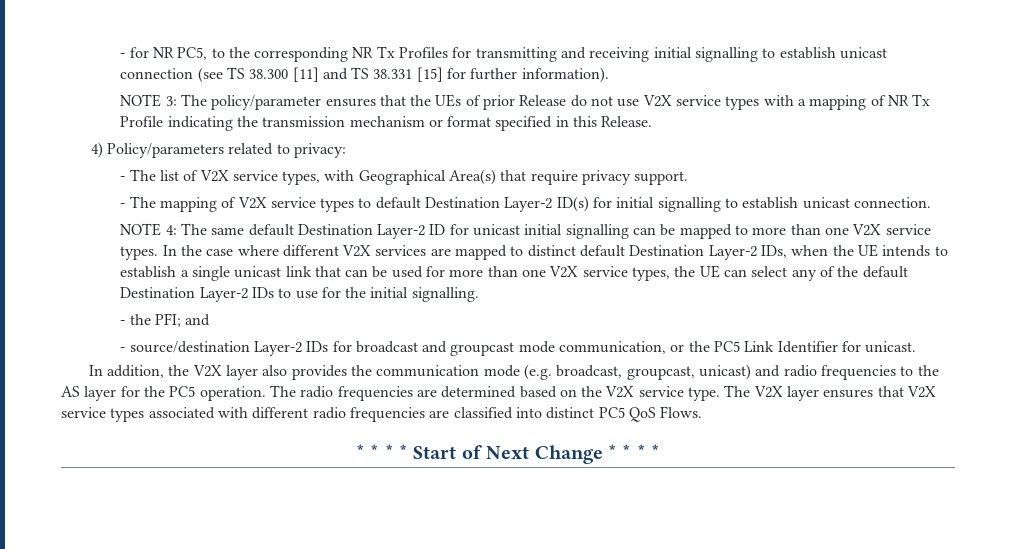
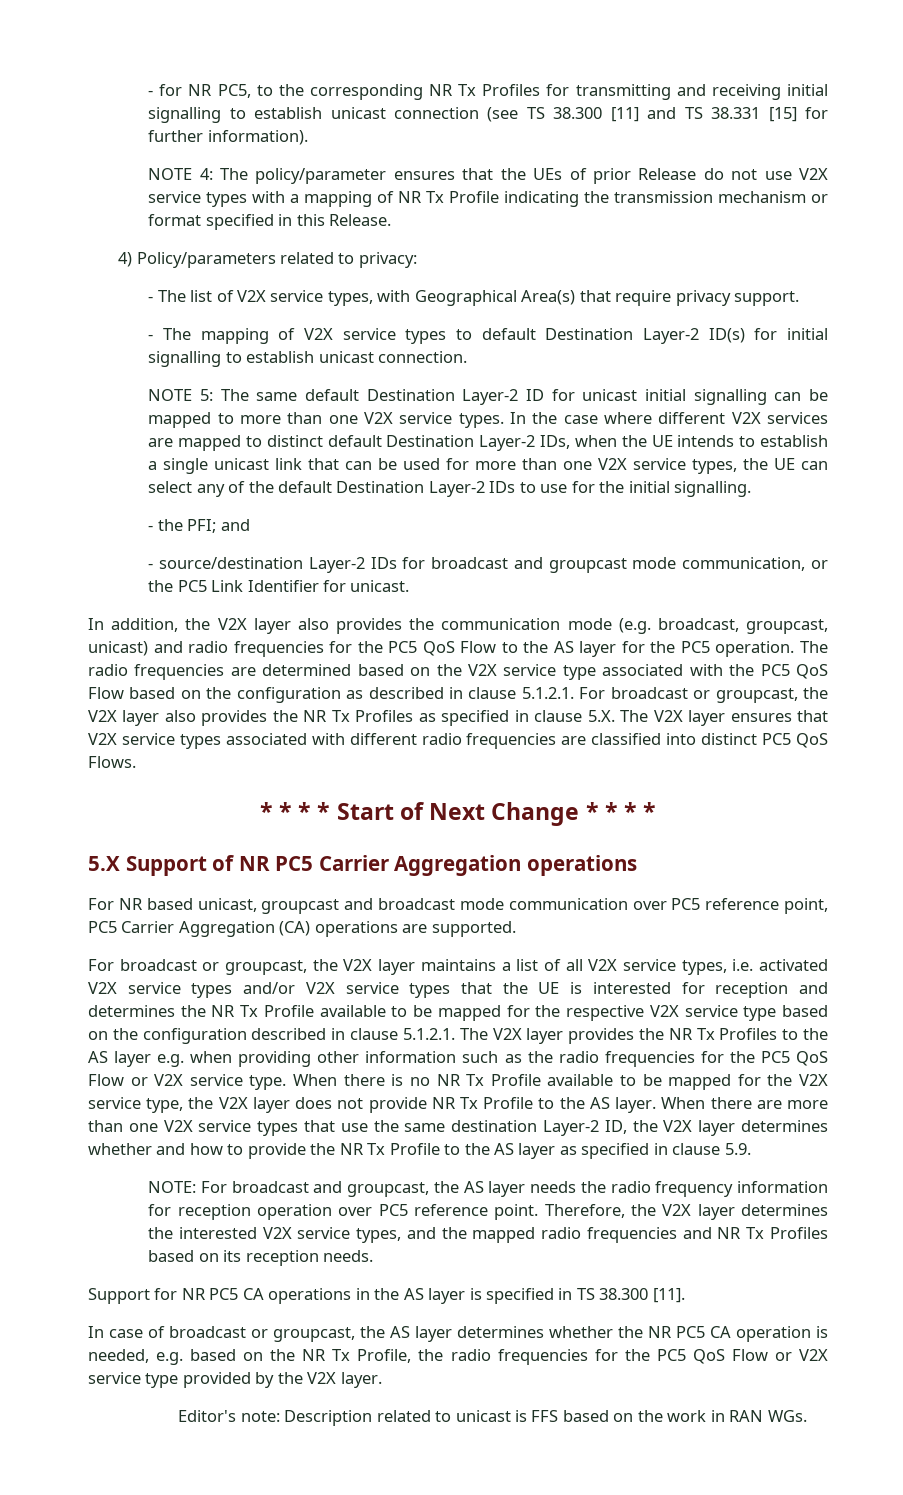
[165,96,177,106] 3: -> [199,168,213,180] 4:
[165,225,177,235] 4: -> [199,389,213,401] 5:
(896, 372) none -> [329,641,497,656] for the PC5 QoS Flow
[688,387,721,401] type. -> [562,664,829,680] [88,687,829,703] [88,710,615,726] type associated with the PC5 QoS Flow based on the configuration as described in clause 5.1.2.1. For broadcast or groupcast, the V2X layer also provides the NR Tx Profiles as specified in clause 5.X.
(661, 451) none -> [88,855,637,876] [88,898,829,914] [88,921,516,937] [88,959,828,975] [88,982,828,998] [88,1005,829,1021] [88,1028,828,1044] [88,1051,829,1067] [88,1074,828,1090] [88,1097,828,1113] [88,1120,828,1136] [88,1143,751,1159] [148,1181,828,1197] [148,1204,828,1220] [148,1227,828,1243] [148,1250,374,1266] [88,1288,685,1304] [88,1326,828,1342] [88,1349,828,1365] [88,1372,382,1388] [178,1410,807,1426] // 5.X Support of NR PC5 Carrier Aggregation operations // For NR based unicast, groupcast and broadcast mode communication over PC5 reference point, PC5 Carrier Aggregation (CA) operations are supported. // For broadcast or groupcast, the V2X layer maintains a list of all V2X service types, i.e. activated V2X service types and/or V2X service types that the UE is interested for reception and determines the NR Tx Profile available to be mapped for the respective V2X service type based on the configuration described in clause 5.1.2.1. The V2X layer provides the NR Tx Profiles to the AS layer e.g. when providing other information such as the radio frequencies for the PC5 QoS Flow or V2X service type. When there is no NR Tx Profile available to be mapped for the V2X service type, the V2X layer does not provide NR Tx Profile to the AS layer. When there are more than one V2X service types that use the same destination Layer-2 ID, the V2X layer determines whether and how to provide the NR Tx Profile to the AS layer as specified in clause 5.9. // NOTE: For broadcast and groupcast, the AS layer needs the radio frequency information for reception operation over PC5 reference point. Therefore, the V2X layer determines the interested V2X service types, and the mapped radio frequencies and NR Tx Profiles based on its reception needs. // Support for NR PC5 CA operations in the AS layer is specified in TS 38.300 [11]. // In case of broadcast or groupcast, the AS layer determines whether the NR PC5 CA operation is needed, e.g. based on the NR Tx Profile, the radio frequencies for the PC5 QoS Flow or V2X service type provided by the V2X layer. // Editor's note: Description related to unicast is FFS based on the work in RAN WGs.

